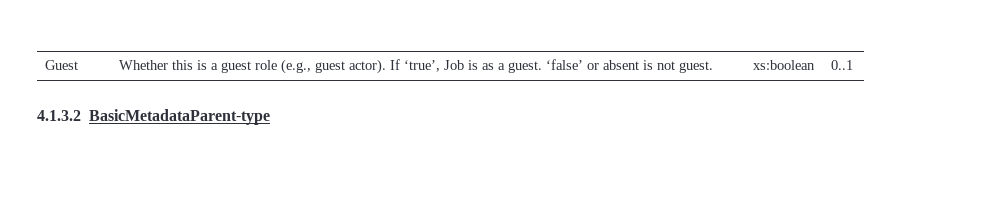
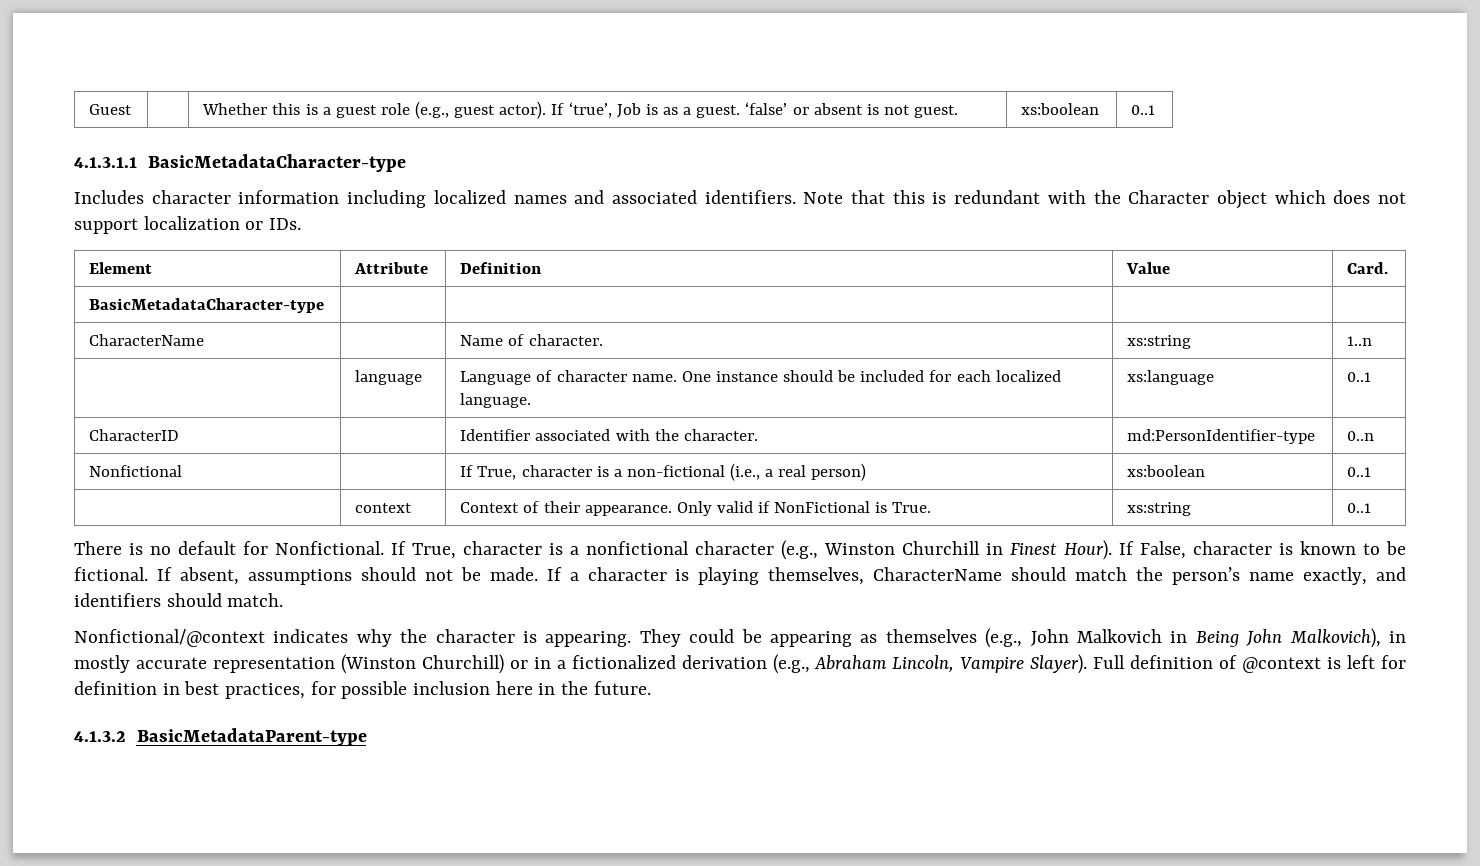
(854, 65) none -> [74,154,406,172] [74,190,1407,209] [74,216,302,234] [89,262,153,274] [354,262,429,274] [460,262,543,274] [1126,262,1171,274] [1347,262,1389,274] [89,298,325,313] [89,334,205,346] [460,334,603,346] [1127,335,1192,349] [1347,336,1373,346] [355,370,423,385] [460,370,1061,385] [460,393,532,408] [1127,370,1215,385] [1347,372,1372,382] [89,429,180,441] [460,429,758,441] [1127,429,1316,444] [1347,431,1375,441] [89,465,183,477] [460,463,867,481] [1127,465,1206,477] [1347,467,1372,477] [355,503,413,513] [460,501,932,516] [1127,502,1192,516] [1347,503,1372,513] [74,540,1406,560] [74,567,1407,585] [74,593,284,607] [74,628,1406,648] [74,654,1407,674] [74,681,651,699] // 4.1.3.1.1 BasicMetadataCharacter-type // Includes character information including localized names and associated identifiers. Note that this is redundant with the Character object which does not support localization or IDs. // Element | Attribute | Definition | Value | Card. // BasicMetadataCharacter-type | | | | // CharacterName | | Name of character. | xs:string | 1..n // | language | Language of character name. One instance should be included for each localized language. | xs:language | 0..1 // CharacterID | | Identifier associated with the character. | md:PersonIdentifier-type | 0..n // Nonfictional | | If True, character is a non-fictional (i.e., a real person) | xs:boolean | 0..1 // | context | Context of their appearance. Only valid if NonFictional is True. | xs:string | 0..1 // There is no default for Nonfictional. If True, character is a nonfictional character (e.g., Winston Churchill in Finest Hour). If False, character is known to be fictional. If absent, assumptions should not be made. If a character is playing themselves, CharacterName should match the person’s name exactly, and identifiers should match. // Nonfictional/@context indicates why the character is appearing. They could be appearing as themselves (e.g., John Malkovich in Being John Malkovich), in mostly accurate representation (Winston Churchill) or in a fictionalized derivation (e.g., Abraham Lincoln, Vampire Slayer). Full definition of @context is left for definition in best practices, for possible inclusion here in the future.

